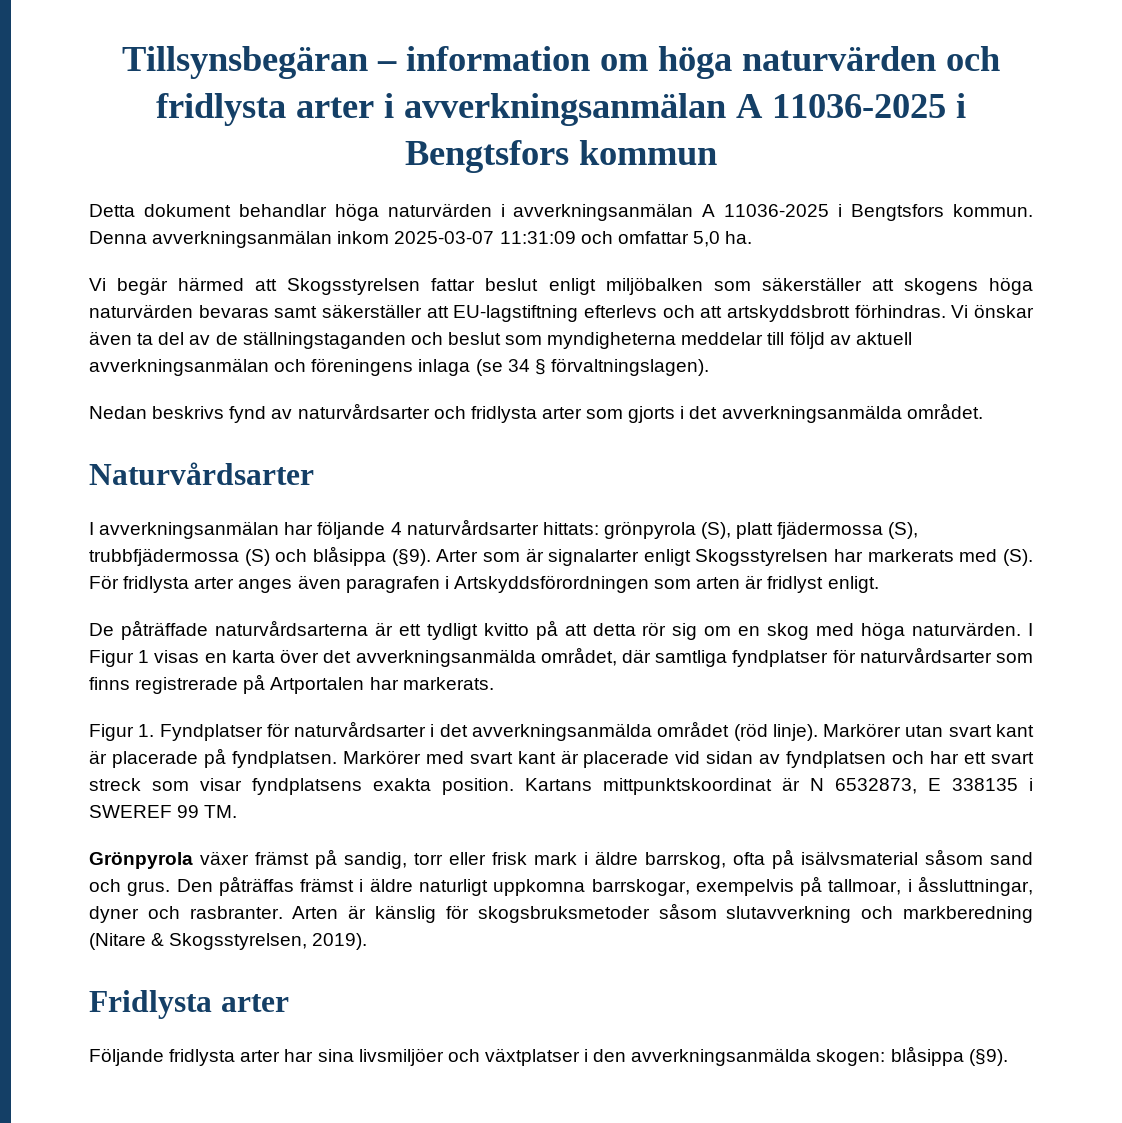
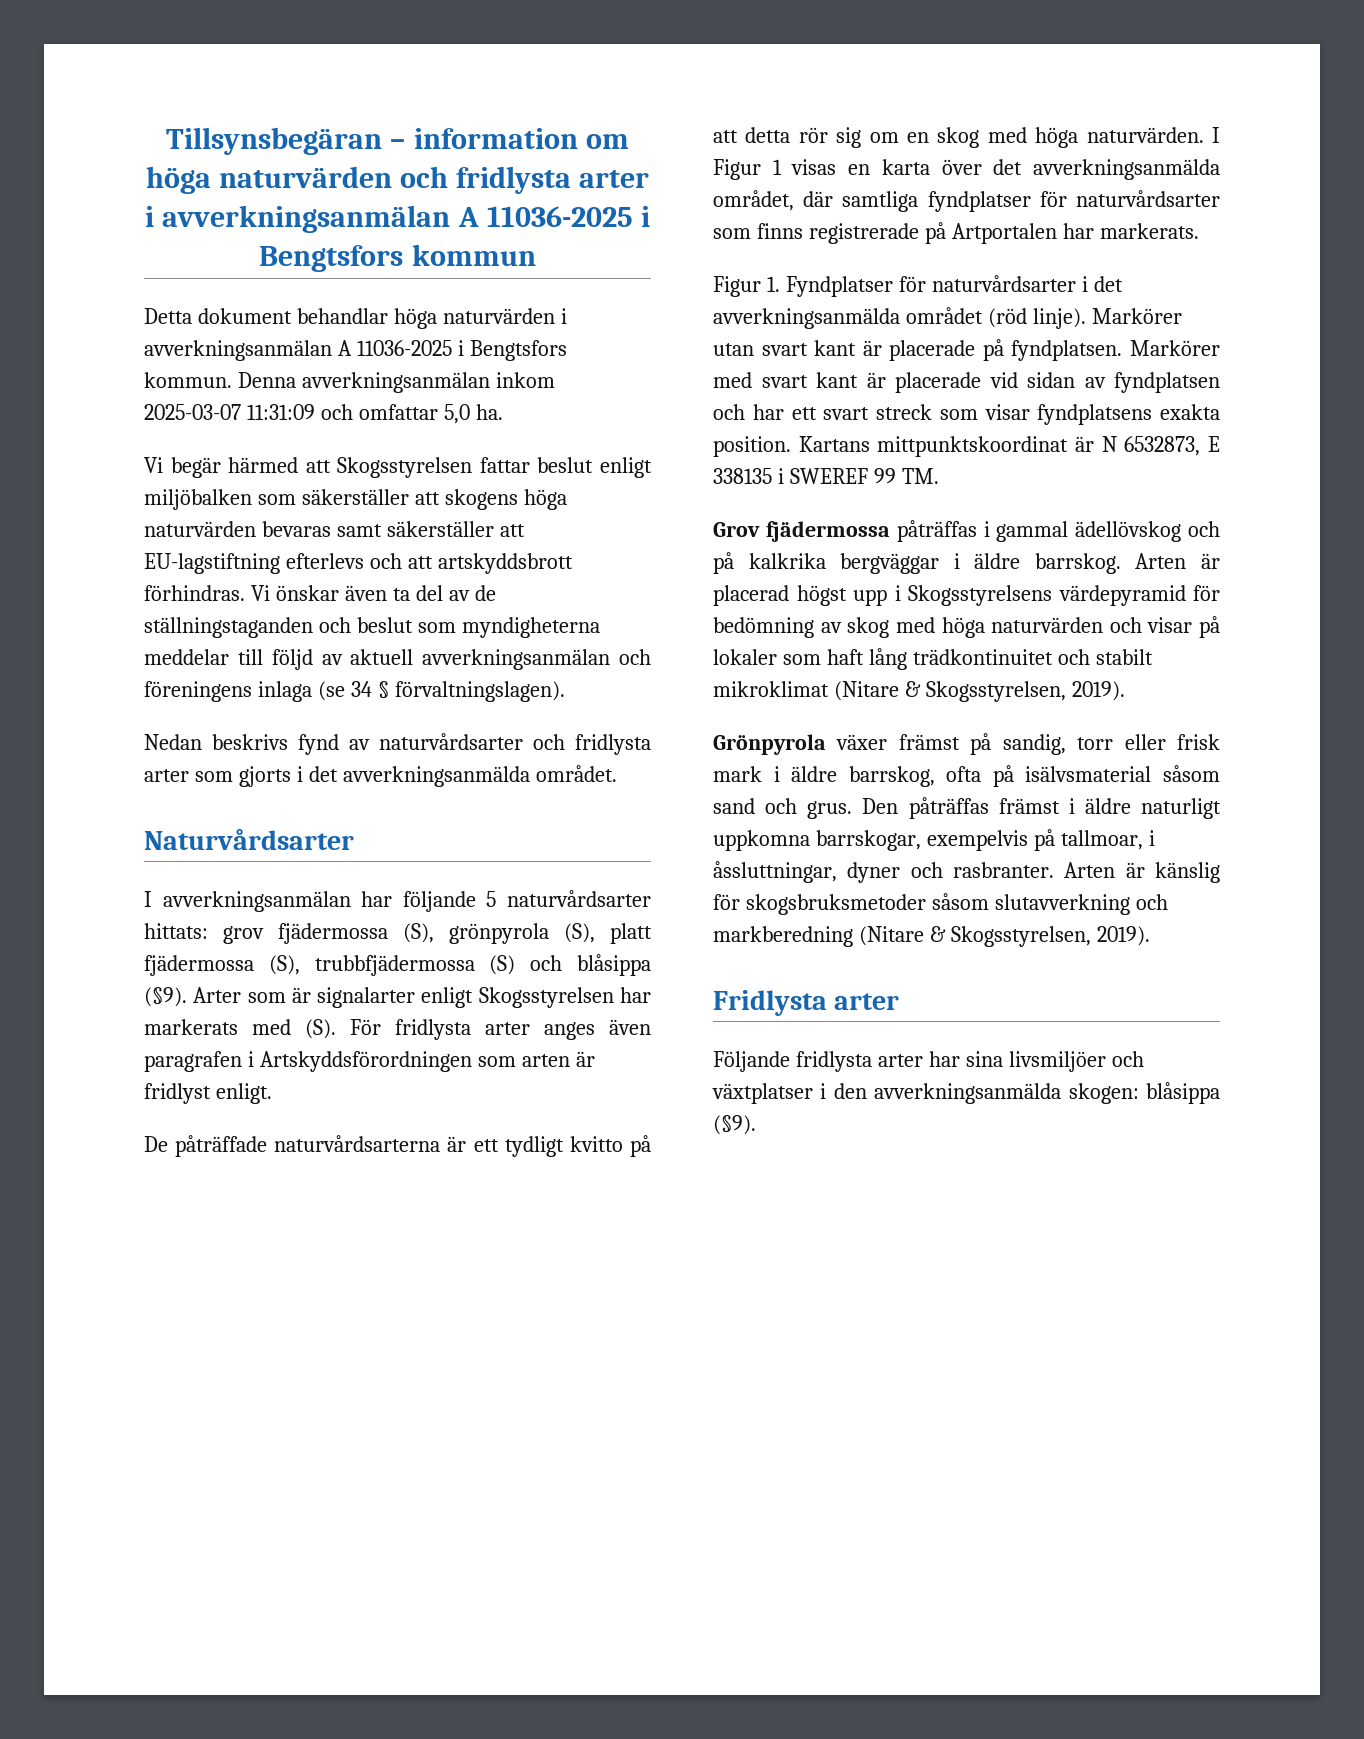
[390,522,402,535] 4 -> [486,891,497,907] 5
(599, 528) none -> [223,923,434,944] grov fjädermossa (S),
(238, 811) none -> [713,520,1220,542] [713,552,1220,574] [713,585,1220,606] [713,616,1220,638] [713,648,1153,670] [713,681,1125,702] // Grov fjädermossa påträffas i gammal ädellövskog och på kalkrika bergväggar i äldre barrskog. Arten är placerad högst upp i Skogsstyrelsens värdepyramid för bedömning av skog med höga naturvärden och visar på lokaler som haft lång trädkontinuitet och stabilt mikroklimat (Nitare & Skogsstyrelsen, 2019).

